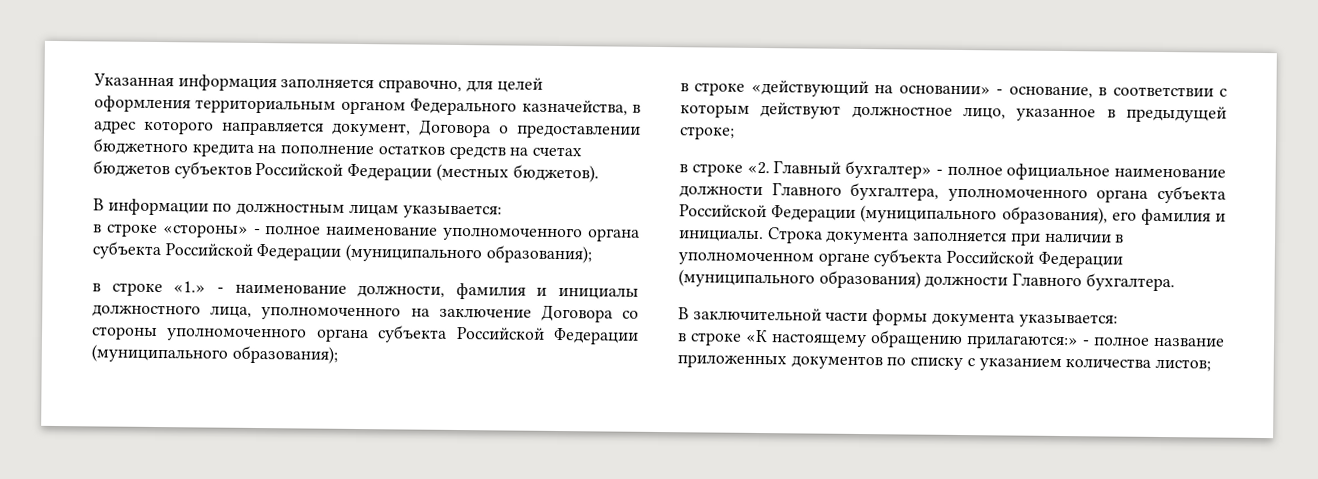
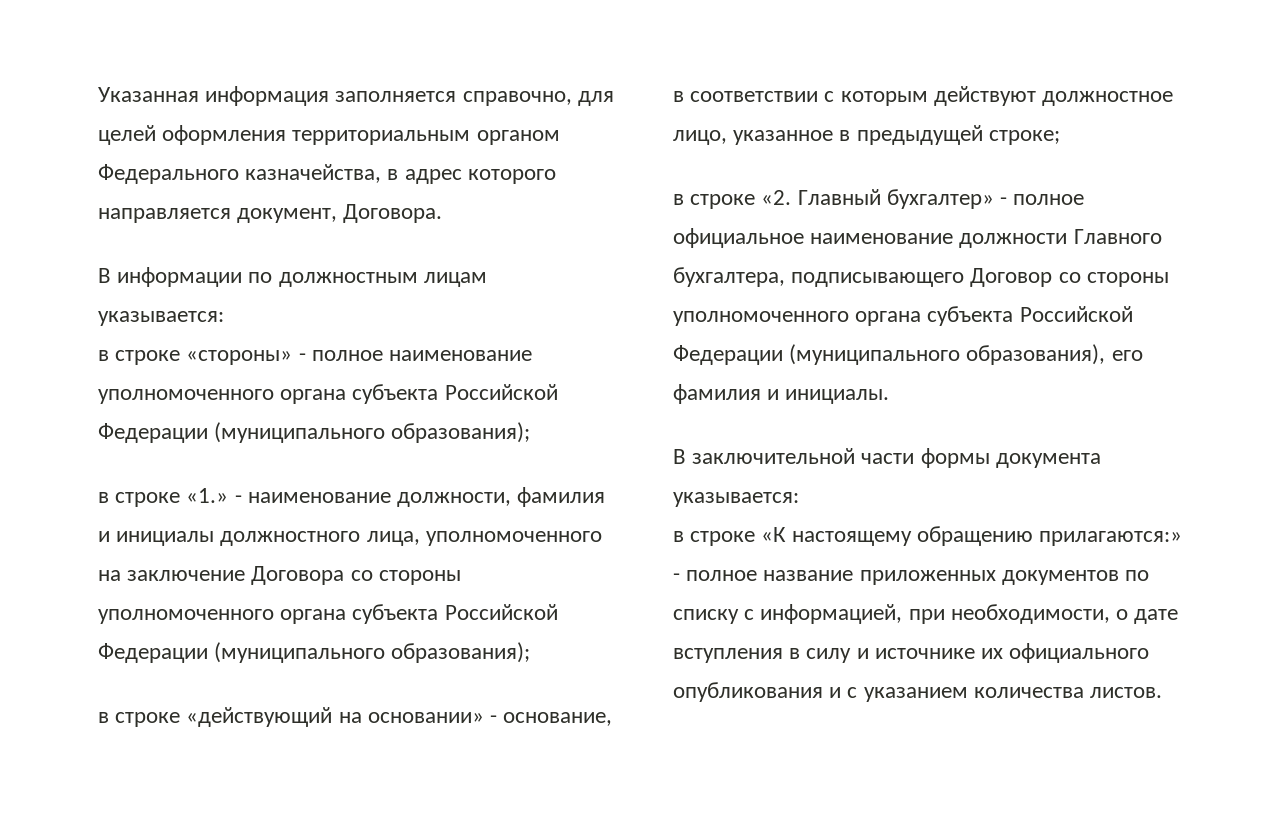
[419,119,641,139] [93,138,583,160] [93,160,599,183] Договора о предоставлении бюджетного кредита на пополнение остатков средств на счетах бюджетов субъектов Российской Федерации (местных бюджетов). -> [343,204,443,223] Договора.
(940, 191) none -> [791,268,1169,287] подписывающего Договор со стороны
[766,227,1125,246] [678,249,1123,269] [678,269,1175,292] Строка документа заполняется при наличии в уполномоченном органе субъекта Российской Федерации (муниципального образования) должности Главного бухгалтера. -> (890, 396) none
(975, 362) none -> [760,604,1179,624] [673,643,1150,663] [673,682,858,702] информацией, при необходимости, о дате вступления в силу и источнике их официального опубликования и с
[1155,358,1212,372] листов; -> [1090,687,1163,698] листов.

